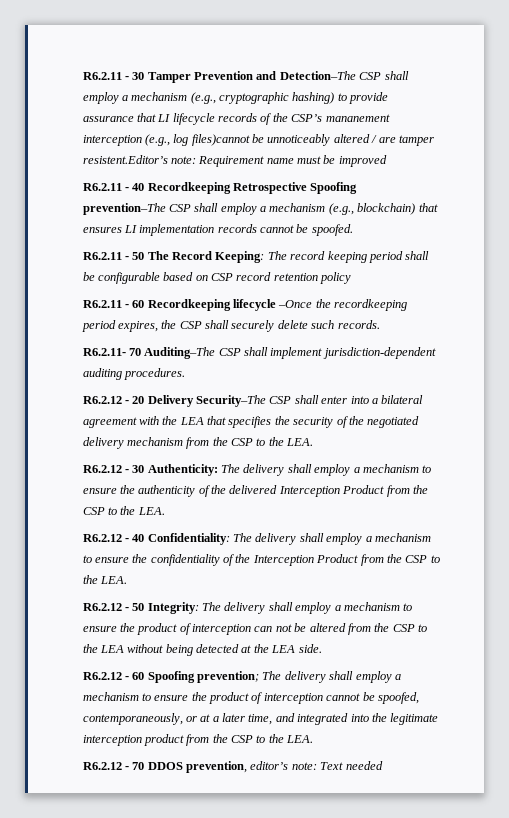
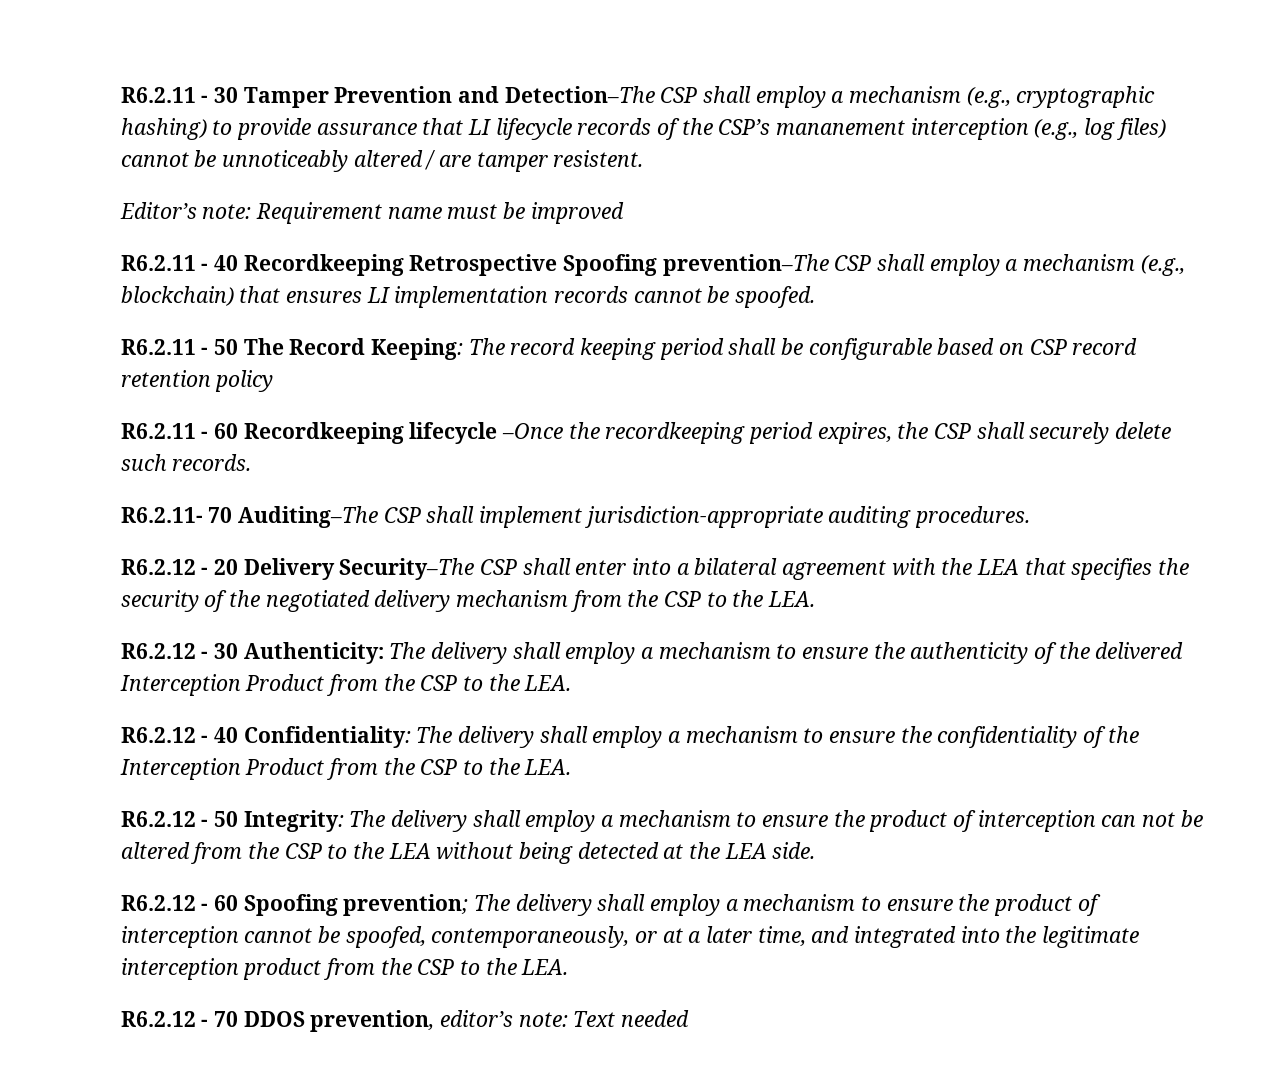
[191,134,250,146] files)cannot -> [1116,118,1166,140] [120,152,189,167] files) cannot
[82,155,168,164] resistent.Editor’s -> [553,150,644,167] [119,202,197,219] resistent. // Editor’s
[322,347,436,359] jurisdiction-dependent -> [584,506,823,528] jurisdiction-appropriate

